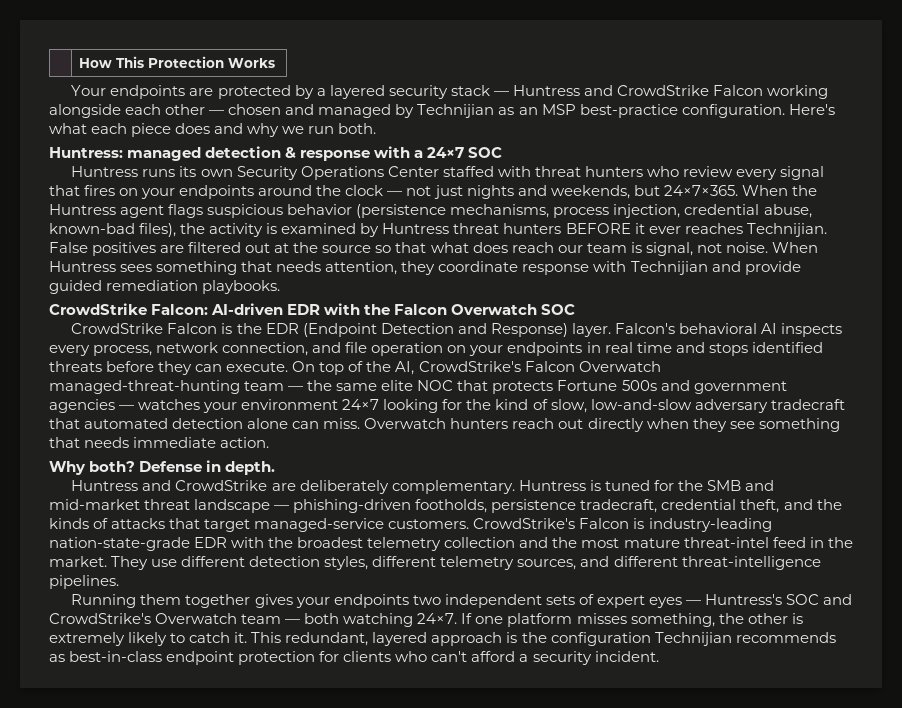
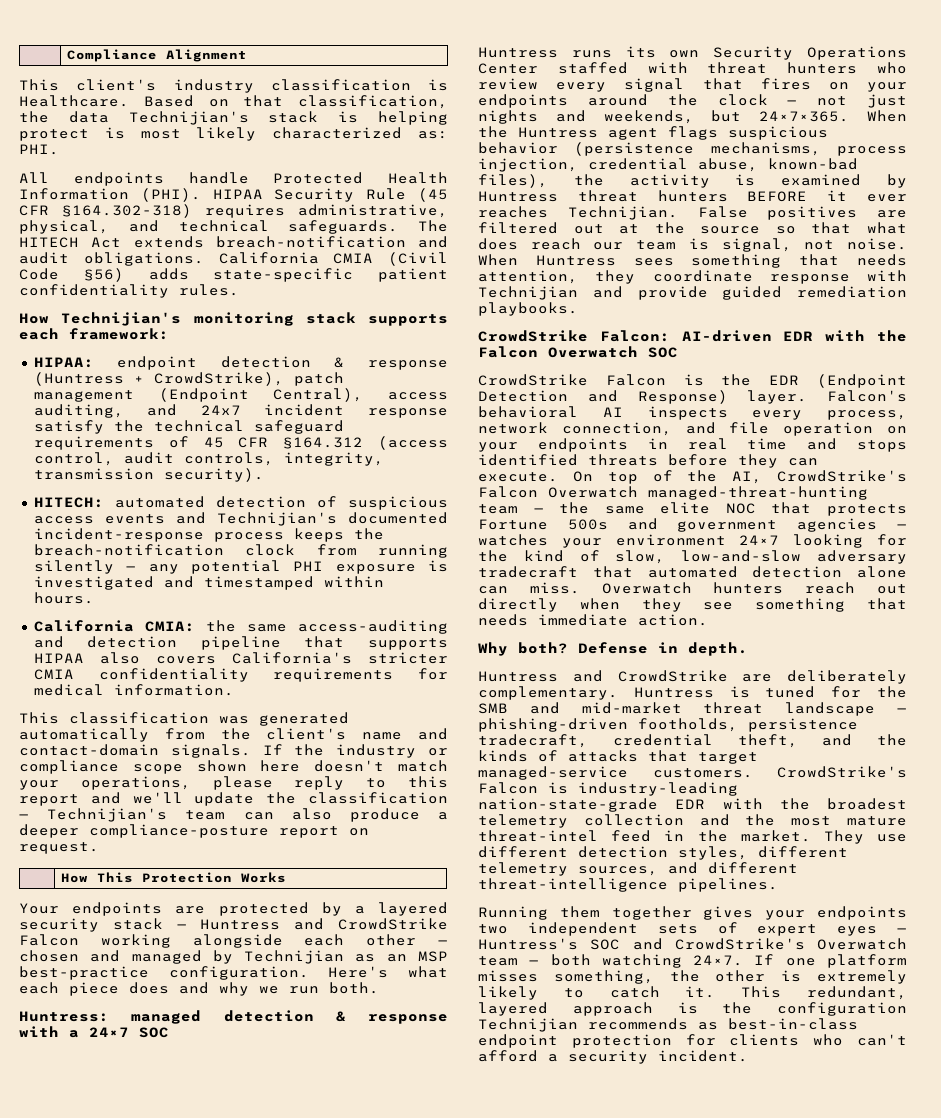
(78, 63) none -> [66,49,247,62] [19,79,448,93] [19,95,448,109] [19,111,448,125] [19,127,449,141] [19,144,59,155] [19,172,448,186] [19,188,449,202] [19,204,448,218] [19,220,448,234] [19,236,448,248] [19,252,448,266] [19,268,448,282] [19,284,239,298] [19,312,448,326] [19,328,169,340] [33,356,448,370] [33,372,344,386] [33,388,448,402] [33,404,448,418] [33,420,344,434] [33,436,448,450] [33,452,384,466] [33,468,264,482] [33,496,448,510] [33,512,448,526] [33,528,384,542] [33,544,448,558] [33,560,448,574] [33,576,384,590] [33,592,94,604] [33,620,448,634] [33,636,448,650] [33,652,448,664] [33,668,448,682] [33,684,234,696] [19,712,349,726] [19,728,449,742] [19,744,449,758] [19,760,449,774] [19,776,449,790] [19,792,449,806] [19,808,448,822] [19,824,369,838] [19,842,99,854] | Compliance Alignment // This client's industry classification is Healthcare. Based on that classification, the data Technijian's stack is helping protect is most likely characterized as: PHI. // All endpoints handle Protected Health Information (PHI). HIPAA Security Rule (45 CFR §164.302-318) requires administrative, physical, and technical safeguards. The HITECH Act extends breach-notification and audit obligations. California CMIA (Civil Code §56) adds state-specific patient confidentiality rules. // How Technijian's monitoring stack supports each framework: // HIPAA: endpoint detection & response (Huntress + CrowdStrike), patch management (Endpoint Central), access auditing, and 24x7 incident response satisfy the technical safeguard requirements of 45 CFR §164.312 (access control, audit controls, integrity, transmission security). // HITECH: automated detection of suspicious access events and Technijian's documented incident-response process keeps the breach-notification clock from running silently — any potential PHI exposure is investigated and timestamped within hours. // California CMIA: the same access-auditing and detection pipeline that supports HIPAA also covers California's stricter CMIA confidentiality requirements for medical information. // This classification was generated automatically from the client's name and contact-domain signals. If the industry or compliance scope shown here doesn't match your operations, please reply to this report and we'll update the classification — Technijian's team can also produce a deeper compliance-posture report on request. //

